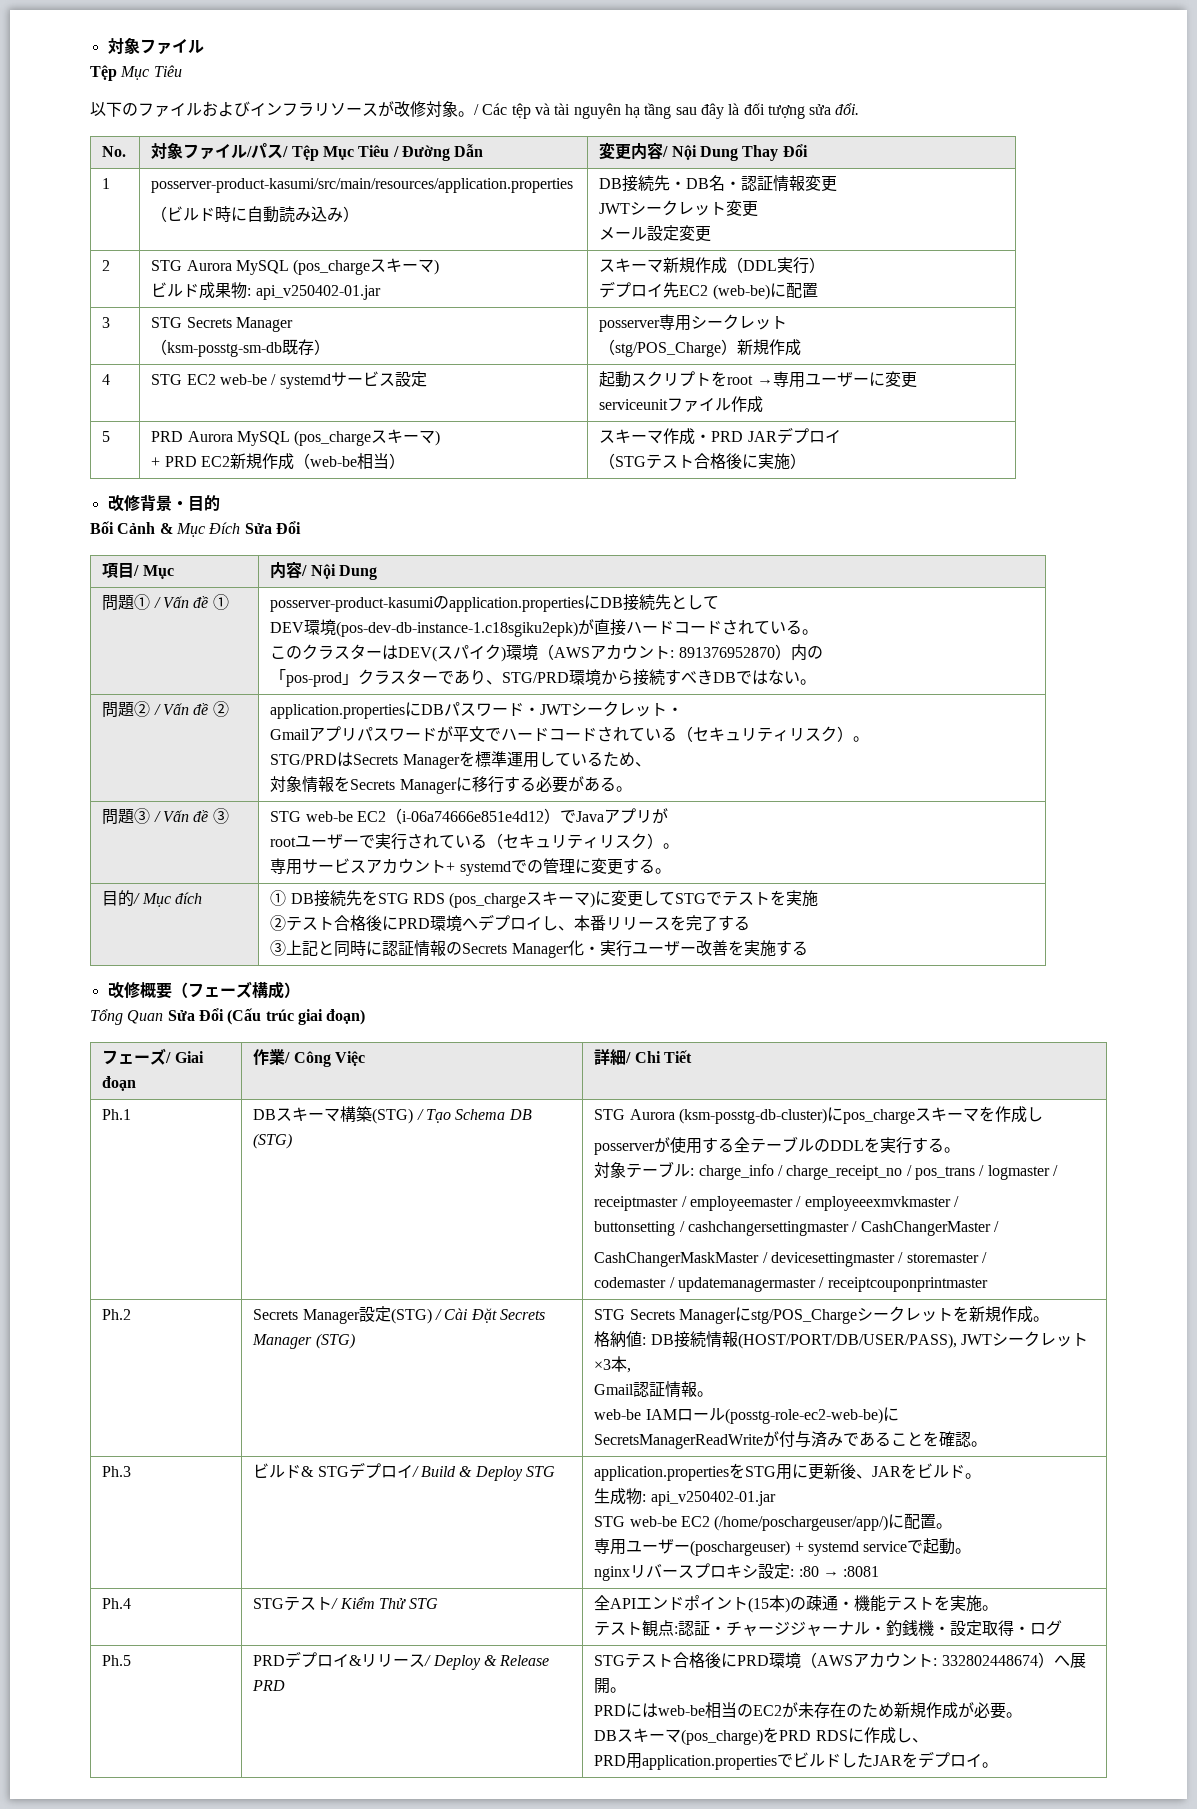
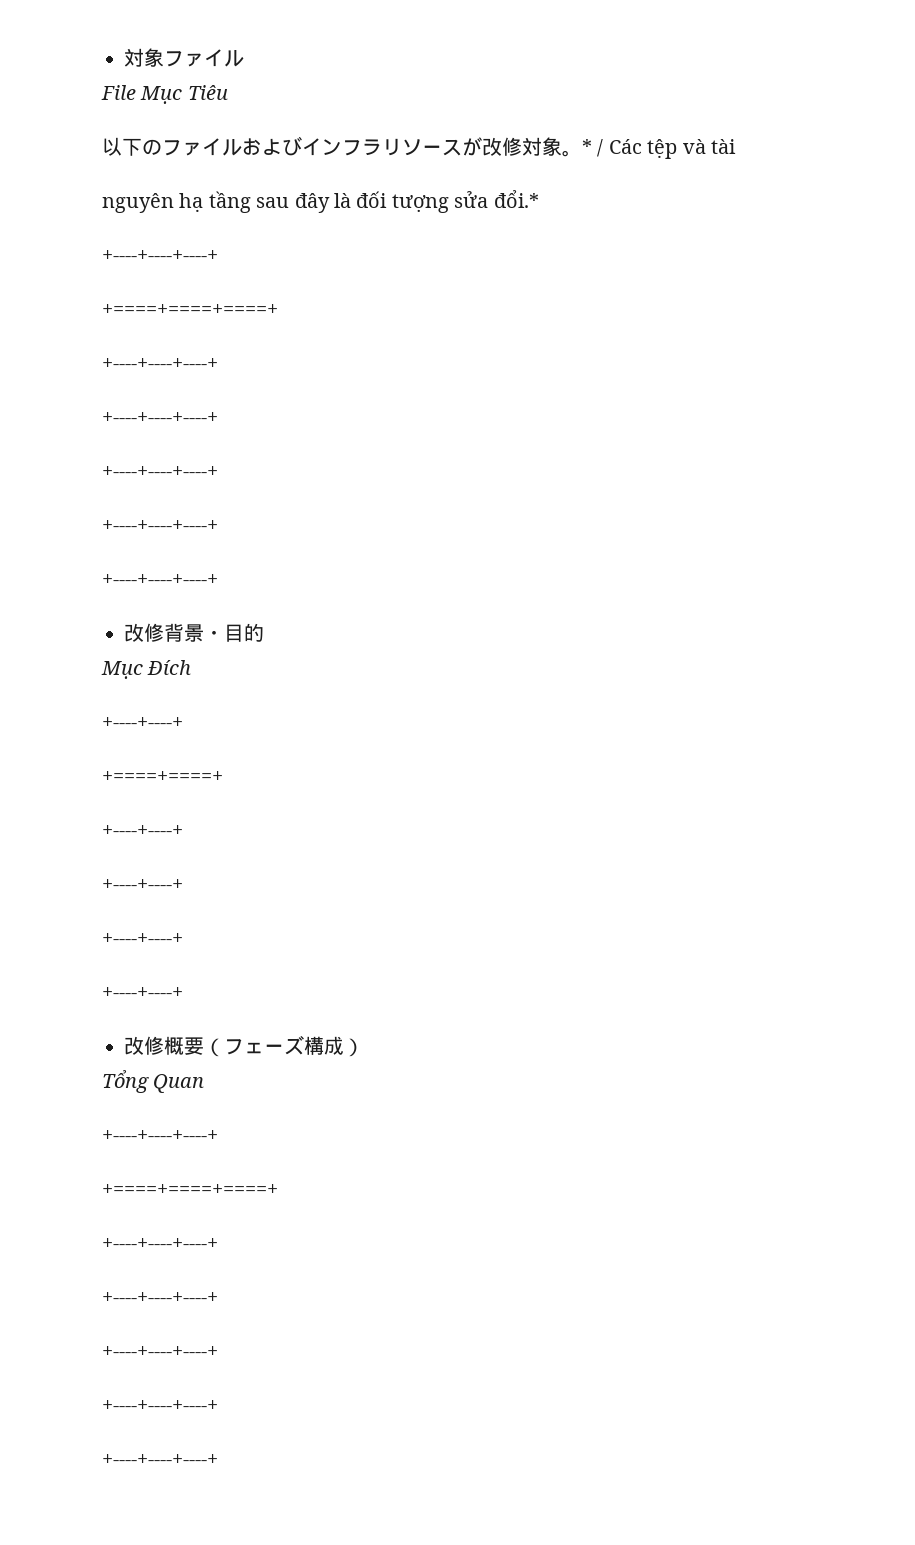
[90,65,117,81] Tệp -> [101,85,136,100] File
(474, 114) none -> [582,139,592,154] *
(571, 109) none -> (736, 146) //
[835,103,860,115] [102,146,127,157] [151,142,484,161] [599,142,808,161] [102,178,111,189] [151,178,574,193] [151,206,360,223] [599,175,838,192] [599,200,759,217] [599,225,712,242] [102,260,111,271] [151,258,440,275] [151,282,381,300] [599,257,826,274] [599,281,818,300] [102,317,111,328] [151,317,293,332] [151,339,331,357] [599,314,788,332] [599,339,802,357] [102,374,111,385] [151,371,427,389] [599,371,917,388] [599,396,764,413] [102,431,111,442] [151,429,441,446] [151,453,405,470] [599,427,841,445] [599,453,807,470] đổi. // No. | 対象ファイル/パス/ Tệp Mục Tiêu / Đường Dẫn | 変更内容/ Nội Dung Thay Đổi // 1 | posserver-product-kasumi/src/main/resources/application.properties // （ビルド時に自動読み込み） | DB接続先・DB名・認証情報変更 // JWTシークレット変更 // メール設定変更 // 2 | STG Aurora MySQL (pos_chargeスキーマ) // ビルド成果物: api_v250402-01.jar | スキーマ新規作成（DDL実行） // デプロイ先EC2 (web-be)に配置 // 3 | STG Secrets Manager // （ksm-posstg-sm-db既存） | posserver専用シークレット // （stg/POS_Charge）新規作成 // 4 | STG EC2 web-be / systemdサービス設定 | 起動スクリプトをroot →専用ユーザーに変更 // serviceunitファイル作成 // 5 | PRD Aurora MySQL (pos_chargeスキーマ) // + PRD EC2新規作成（web-be相当） | スキーマ作成・PRD JARデプロイ // （STGテスト合格後に実施） -> [493,190,539,208] [102,250,218,262] [102,304,278,316] [102,358,218,370] [102,412,218,424] [102,466,218,478] [102,520,218,532] [102,574,218,586] đổi.* // +----+----+----+ // +====+====+====+ // +----+----+----+ // +----+----+----+ // +----+----+----+ // +----+----+----+ // +----+----+----+
[90,521,173,534] Bối Cảnh & -> (264, 632) none
[244,521,301,534] [102,563,174,579] [270,561,377,580] [102,594,229,611] [270,594,720,612] [270,619,819,637] [270,644,823,662] [270,669,817,687] [102,701,229,718] [270,701,684,719] [270,726,870,742] [270,751,651,769] [270,776,632,794] [102,808,229,825] [270,808,668,824] [270,833,680,850] [270,858,671,876] [102,890,202,907] [270,890,819,908] [270,914,751,932] [270,940,808,958] Sửa Đổi // 項目/ Mục | 内容/ Nội Dung // 問題① / Vấn đề ① | posserver-product-kasumiのapplication.propertiesにDB接続先として // DEV環境(pos-dev-db-instance-1.c18sgiku2epk)が直接ハードコードされている。 // このクラスターはDEV(スパイク)環境（AWSアカウント: 891376952870）内の // 「pos-prod」クラスターであり、STG/PRD環境から接続すべきDBではない。 // 問題② / Vấn đề ② | application.propertiesにDBパスワード・JWTシークレット・ // Gmailアプリパスワードが平文でハードコードされている（セキュリティリスク）。 // STG/PRDはSecrets Managerを標準運用しているため、 // 対象情報をSecrets Managerに移行する必要がある。 // 問題③ / Vấn đề ③ | STG web-be EC2（i-06a74666e851e4d12）でJavaアプリが // rootユーザーで実行されている（セキュリティリスク）。 // 専用サービスアカウント+ systemdでの管理に変更する。 // 目的/ Mục đích | ① DB接続先をSTG RDS (pos_chargeスキーマ)に変更してSTGでテストを実施 // ②テスト合格後にPRD環境へデプロイし、本番リリースを完了する // ③上記と同時に認証情報のSecrets Manager化・実行ユーザー改善を実施する -> [102,717,183,729] [102,771,223,783] [102,825,183,837] [102,879,183,891] [102,933,183,945] [102,987,183,999] // +----+----+ // +====+====+ // +----+----+ // +----+----+ // +----+----+ // +----+----+
[167,1008,366,1025] [102,1048,204,1065] [102,1076,137,1091] [253,1049,365,1067] [594,1048,692,1065] [102,1109,132,1120] [253,1106,532,1124] [253,1133,293,1149] [594,1106,1043,1124] [594,1136,961,1155] [594,1161,1058,1180] [594,1196,959,1211] [594,1221,999,1236] [594,1252,987,1267] [594,1277,988,1292] [102,1309,132,1320] [253,1306,545,1324] [252,1333,355,1349] [594,1306,1049,1324] [594,1331,1088,1349] [594,1356,632,1373] [594,1381,714,1398] [594,1407,899,1424] [594,1431,988,1449] [102,1466,132,1477] [253,1462,555,1481] [594,1463,982,1481] [594,1488,776,1506] [594,1513,953,1531] [594,1538,972,1556] [594,1563,880,1581] [102,1598,132,1609] [253,1596,439,1611] [594,1595,999,1613] [594,1620,1063,1637] [102,1655,132,1666] [253,1651,550,1670] [252,1680,286,1691] [594,1652,1086,1669] [594,1678,627,1694] [594,1702,1023,1719] [594,1727,928,1745] [594,1751,999,1770] Sửa Đổi (Cấu trúc giai đoạn) // フェーズ/ Giai đoạn | 作業/ Công Việc | 詳細/ Chi Tiết // Ph.1 | DBスキーマ構築(STG) / Tạo Schema DB (STG) | STG Aurora (ksm-posstg-db-cluster)にpos_chargeスキーマを作成し // posserverが使用する全テーブルのDDLを実行する。 // 対象テーブル: charge_info / charge_receipt_no / pos_trans / logmaster / // receiptmaster / employeemaster / employeeexmvkmaster / // buttonsetting / cashchangersettingmaster / CashChangerMaster / // CashChangerMaskMaster / devicesettingmaster / storemaster / // codemaster / updatemanagermaster / receiptcouponprintmaster // Ph.2 | Secrets Manager設定(STG) / Cài Đặt Secrets Manager (STG) | STG Secrets Managerにstg/POS_Chargeシークレットを新規作成。 // 格納値: DB接続情報(HOST/PORT/DB/USER/PASS), JWTシークレット×3本, // Gmail認証情報。 // web-be IAMロール(posstg-role-ec2-web-be)に // SecretsManagerReadWriteが付与済みであることを確認。 // Ph.3 | ビルド& STGデプロイ/ Build & Deploy STG | application.propertiesをSTG用に更新後、JARをビルド。 // 生成物: api_v250402-01.jar // STG web-be EC2 (/home/poschargeuser/app/)に配置。 // 専用ユーザー(poschargeuser) + systemd serviceで起動。 // nginxリバースプロキシ設定: :80 → :8081 // Ph.4 | STGテスト/ Kiểm Thử STG | 全APIエンドポイント(15本)の疎通・機能テストを実施。 // テスト観点:認証・チャージジャーナル・釣銭機・設定取得・ログ // Ph.5 | PRDデプロイ&リリース/ Deploy & Release PRD | STGテスト合格後にPRD環境（AWSアカウント: 332802448674）へ展開。 // PRDにはweb-be相当のEC2が未存在のため新規作成が必要。 // DBスキーマ(pos_charge)をPRD RDSに作成し、 // PRD用application.propertiesでビルドしたJARをデプロイ。 -> [102,1130,218,1142] [102,1184,278,1196] [102,1238,218,1250] [102,1292,218,1304] [102,1346,218,1358] [102,1400,218,1412] [102,1454,218,1466] // +----+----+----+ // +====+====+====+ // +----+----+----+ // +----+----+----+ // +----+----+----+ // +----+----+----+ // +----+----+----+

